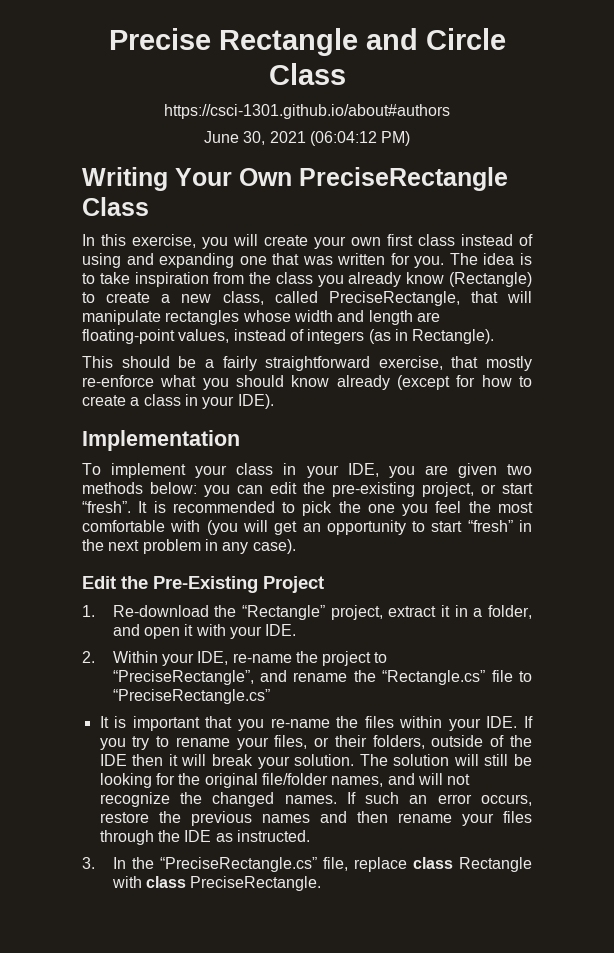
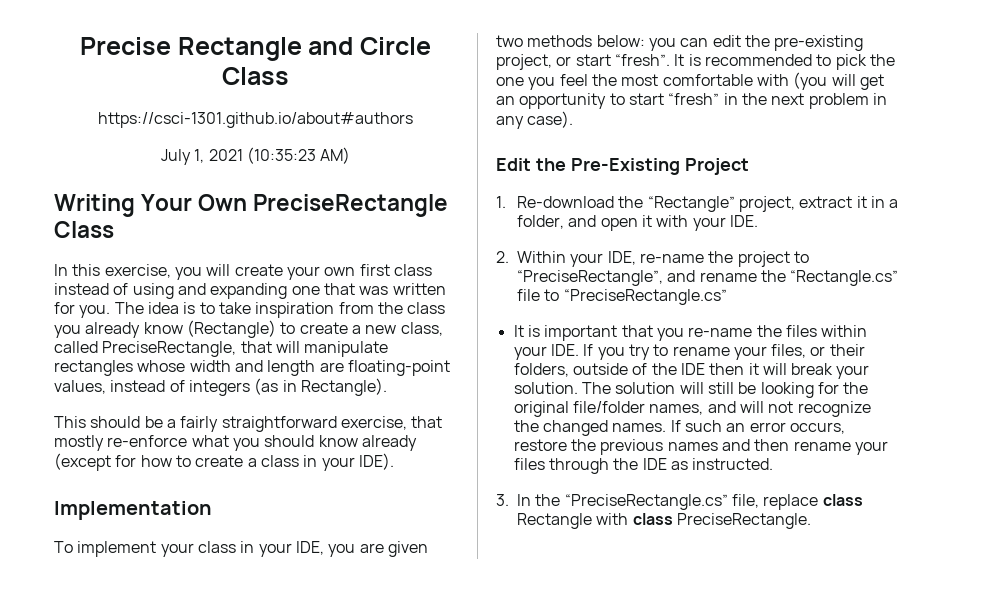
[203,131,411,146] June 30, 2021 (06:04:12 PM) -> [160,147,351,165] July 1, 2021 (10:35:23 AM)

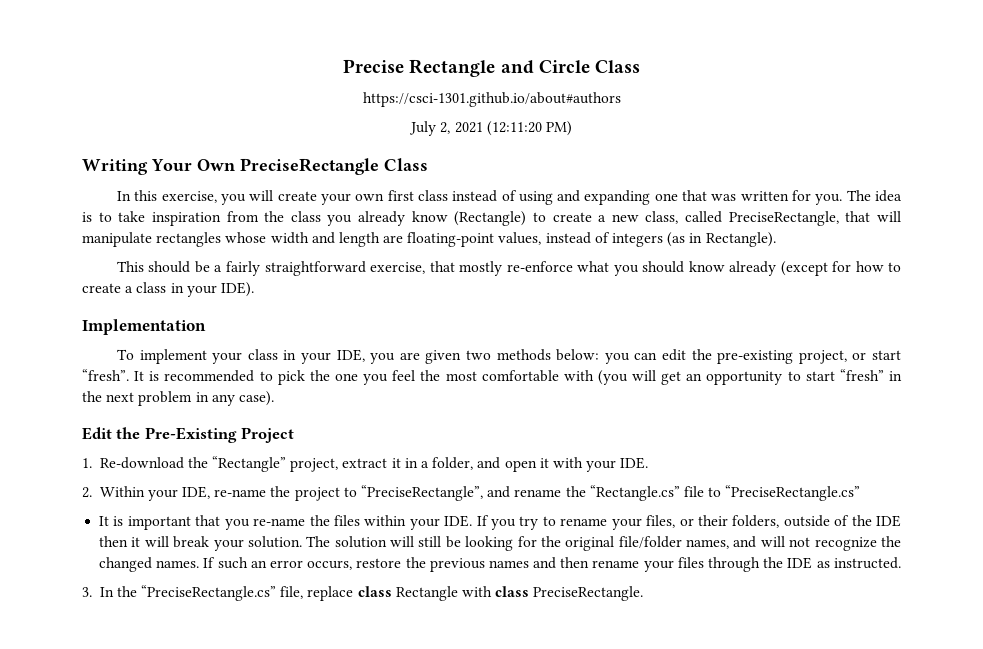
[194,147,351,164] 1, 2021 (10:35:23 AM) -> [440,121,572,136] 2, 2021 (12:11:20 PM)

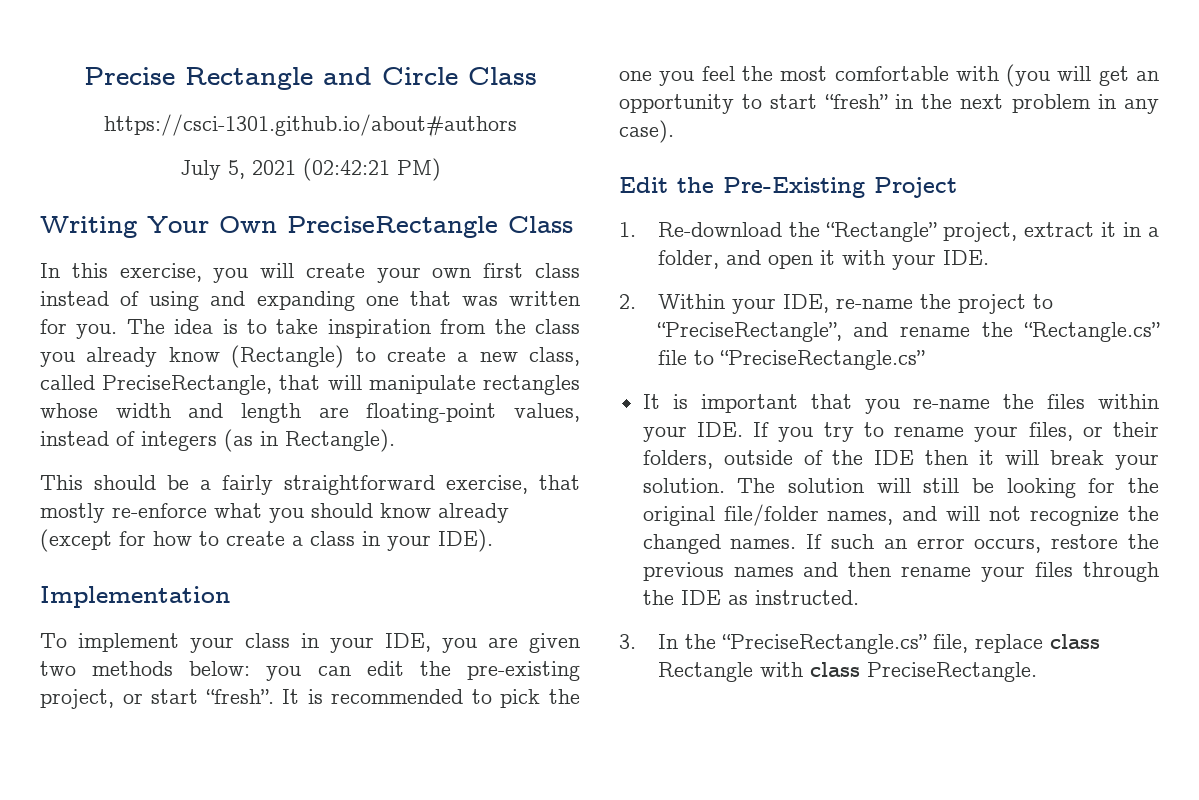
[440,121,542,136] 2, 2021 (12:11:20 -> [227,158,390,181] 5, 2021 (02:42:21

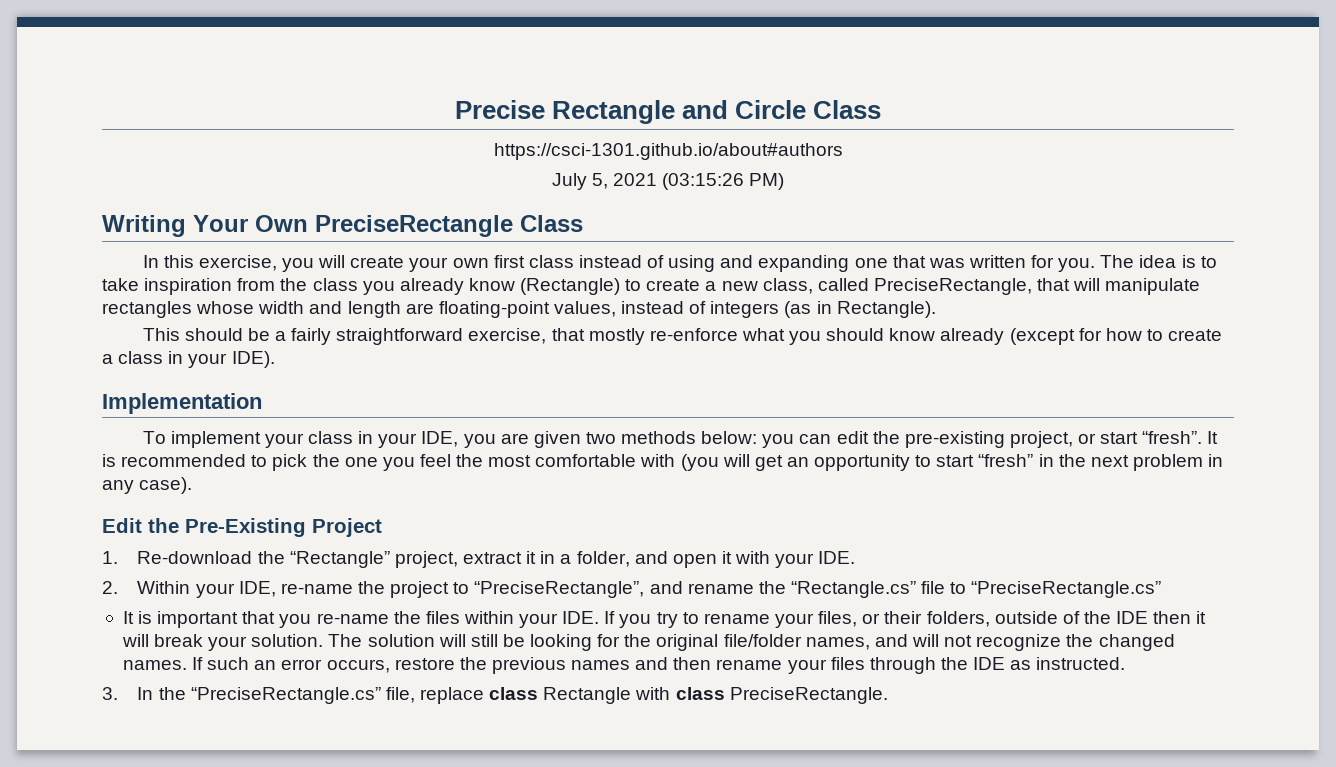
[302,158,390,181] (02:42:21 -> [662,173,745,190] (03:15:26

